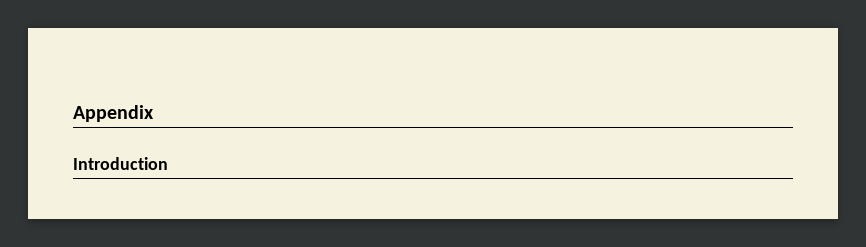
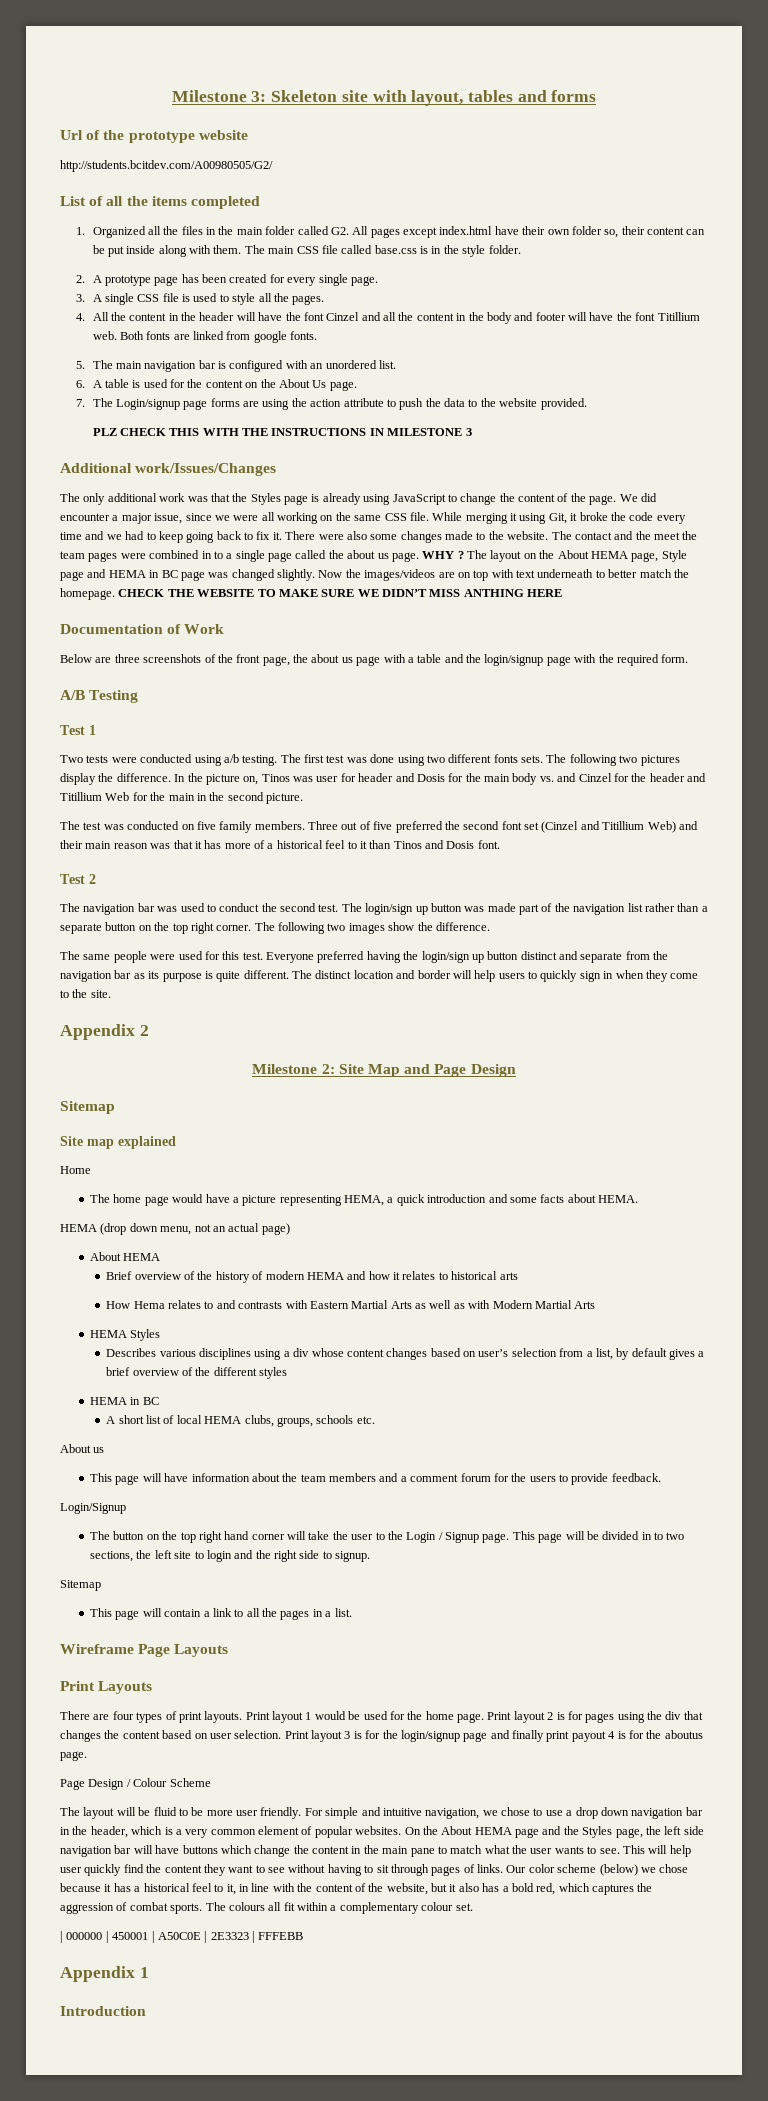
[73,105,154,122] Appendix -> [171,90,597,106] [60,130,248,143] [60,160,273,172] [60,196,260,209] [76,226,706,238] [92,245,521,257] [76,274,378,286] [76,293,325,305] [76,312,700,324] [92,331,318,343] [76,360,396,372] [76,379,357,391] [76,398,587,410] [92,428,472,436] [60,463,277,476] [60,493,657,505] [60,512,686,524] [60,531,698,543] [60,550,687,562] [60,569,689,581] [60,588,563,600] [60,624,225,634] [60,654,689,666] [60,690,139,703] [60,725,96,735] [60,754,680,766] [60,773,706,785] [60,792,303,804] [60,821,698,833] [60,840,500,849] [60,874,96,884] [60,903,708,915] [60,922,490,934] [60,951,669,963] [60,970,699,982] [60,989,111,998] [60,1024,149,1040] [252,1064,516,1077] [60,1101,115,1114] [60,1136,176,1149] [60,1166,91,1174] [90,1194,639,1206] [60,1223,290,1235] [90,1252,161,1261] [106,1271,518,1283] [106,1300,596,1309] [90,1329,161,1341] [106,1348,705,1360] [106,1367,288,1379] [90,1397,159,1405] [106,1415,375,1427] [60,1444,105,1453] [90,1473,661,1485] [60,1503,126,1514] [90,1531,685,1543] [90,1550,371,1562] [60,1580,101,1591] [90,1608,352,1620] [60,1644,229,1657] [60,1681,153,1694] [60,1711,703,1723] [60,1730,703,1742] [60,1751,87,1761] [60,1778,211,1790] [60,1807,703,1819] [60,1826,704,1838] [60,1845,691,1857] [60,1864,689,1876] [60,1883,653,1895] [60,1902,473,1914] [60,1931,304,1943] [60,1966,149,1982] Milestone 3: Skeleton site with layout, tables and forms // Url of the prototype website // http://students.bcitdev.com/A00980505/G2/ // List of all the items completed // 1. Organized all the files in the main folder called G2. All pages except index.html have their own folder so, their content can be put inside along with them. The main CSS file called base.css is in the style folder. // 2. A prototype page has been created for every single page. // 3. A single CSS file is used to style all the pages. // 4. All the content in the header will have the font Cinzel and all the content in the body and footer will have the font Titillium web. Both fonts are linked from google fonts. // 5. The main navigation bar is configured with an unordered list. // 6. A table is used for the content on the About Us page. // 7. The Login/signup page forms are using the action attribute to push the data to the website provided. // PLZ CHECK THIS WITH THE INSTRUCTIONS IN MILESTONE 3 // Additional work/Issues/Changes // The only additional work was that the Styles page is already using JavaScript to change the content of the page. We did encounter a major issue, since we were all working on the same CSS file. While merging it using Git, it broke the code every time and we had to keep going back to fix it. There were also some changes made to the website. The contact and the meet the team pages were combined in to a single page called the about us page. WHY ? The layout on the About HEMA page, Style page and HEMA in BC page was changed slightly. Now the images/videos are on top with text underneath to better match the homepage. CHECK THE WEBSITE TO MAKE SURE WE DIDN’T MISS ANTHING HERE // Documentation of Work // Below are three screenshots of the front page, the about us page with a table and the login/signup page with the required form. // A/B Testing // Test 1 // Two tests were conducted using a/b testing. The first test was done using two different fonts sets. The following two pictures display the difference. In the picture on, Tinos was user for header and Dosis for the main body vs. and Cinzel for the header and Titillium Web for the main in the second picture. // The test was conducted on five family members. Three out of five preferred the second font set (Cinzel and Titillium Web) and their main reason was that it has more of a historical feel to it than Tinos and Dosis font. // Test 2 // The navigation bar was used to conduct the second test. The login/sign up button was made part of the navigation list rather than a separate button on the top right corner. The following two images show the difference. // The same people were used for this test. Everyone preferred having the login/sign up button distinct and separate from the navigation bar as its purpose is quite different. The distinct location and border will help users to quickly sign in when they come to the site. // Appendix 2 // Milestone 2: Site Map and Page Design // Sitemap // Site map explained // Home // The home page would have a picture representing HEMA, a quick introduction and some facts about HEMA. // HEMA (drop down menu, not an actual page) // About HEMA // Brief overview of the history of modern HEMA and how it relates to historical arts // How Hema relates to and contrasts with Eastern Martial Arts as well as with Modern Martial Arts // HEMA Styles // Describes various disciplines using a div whose content changes based on user’s selection from a list, by default gives a brief overview of the different styles // HEMA in BC // A short list of local HEMA clubs, groups, schools etc. // About us // This page will have information about the team members and a comment forum for the users to provide feedback. // Login/Signup // The button on the top right hand corner will take the user to the Login / Signup page. This page will be divided in to two sections, the left site to login and the right side to signup. // Sitemap // This page will contain a link to all the pages in a list. // Wireframe Page Layouts // Print Layouts // There are four types of print layouts. Print layout 1 would be used for the home page. Print layout 2 is for pages using the div that changes the content based on user selection. Print layout 3 is for the login/signup page and finally print payout 4 is for the aboutus page. // Page Design / Colour Scheme // The layout will be fluid to be more user friendly. For simple and intuitive navigation, we chose to use a drop down navigation bar in the header, which is a very common element of popular websites. On the About HEMA page and the Styles page, the left side navigation bar will have buttons which change the content in the main pane to match what the user wants to see. This will help user quickly find the content they want to see without having to sit through pages of links. Our color scheme (below) we chose because it has a historical feel to it, in line with the content of the website, but it also has a bold red, which captures the aggression of combat sports. The colours all fit within a complementary colour set. // | 000000 | 450001 | A50C0E | 2E3323 | FFFEBB // Appendix 1

